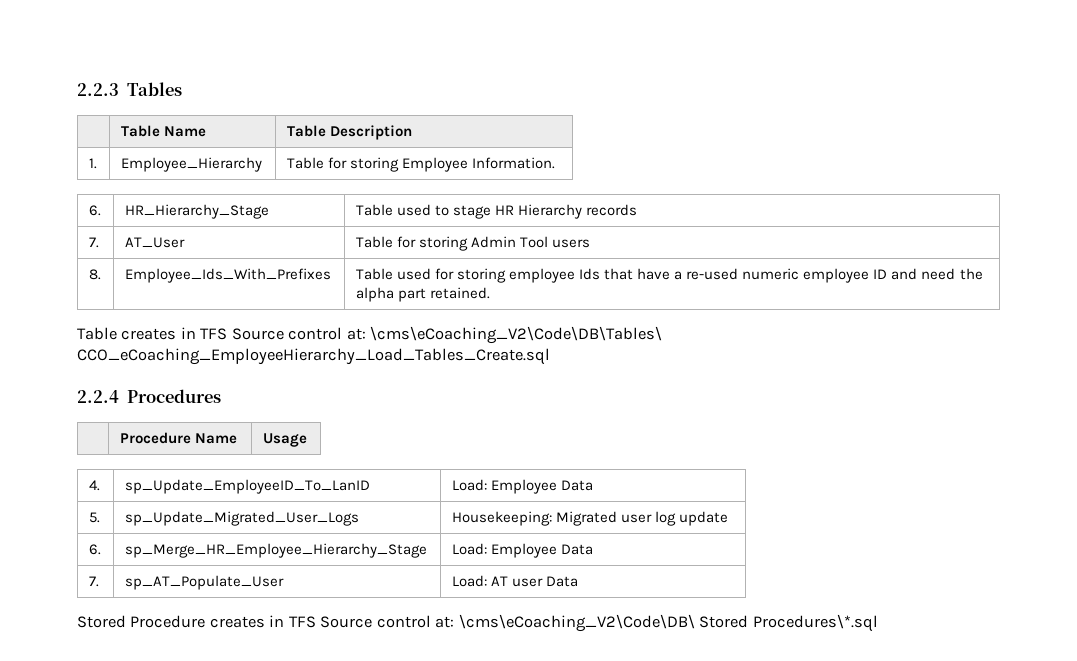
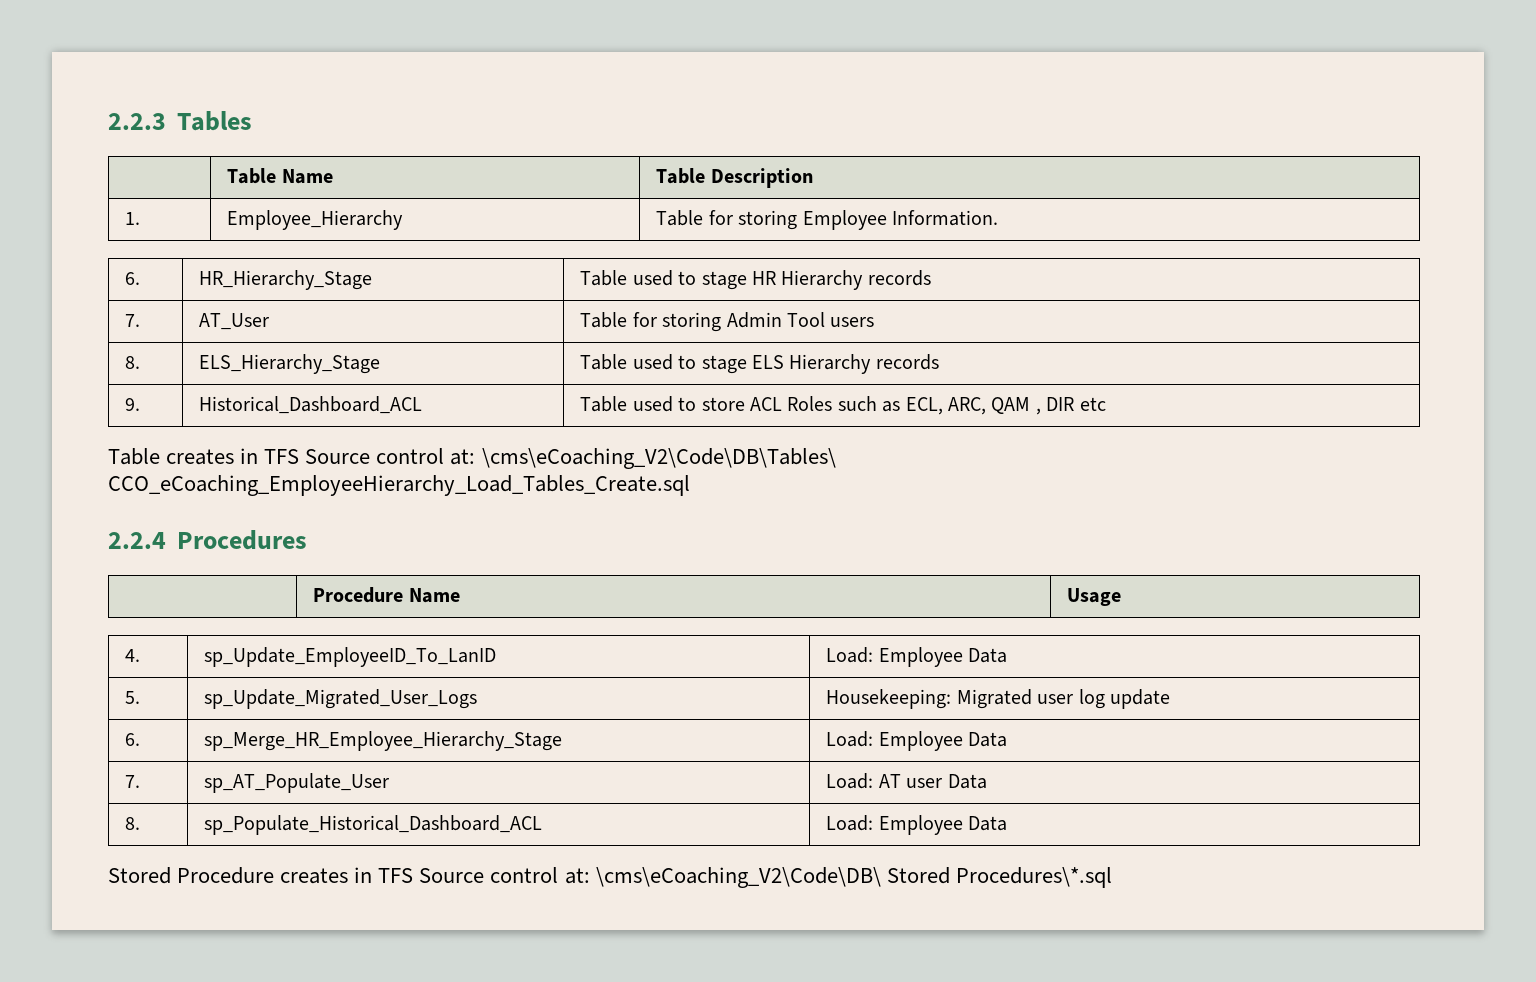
[124,268,331,283] [355,268,983,283] [355,287,490,302] Employee_Ids_With_Prefixes | Table used for storing employee Ids that have a re-used numeric employee ID and need the alpha part retained. -> [199,354,381,374] [580,354,939,374] [125,398,141,411] [199,396,423,414] [580,396,1106,415] ELS_Hierarchy_Stage | Table used to stage ELS Hierarchy records // 9. | Historical_Dashboard_ACL | Table used to store ACL Roles such as ECL, ARC, QAM , DIR etc
(578, 581) none -> [125,817,141,830] [204,815,543,835] [826,815,1008,835] // 8. | sp_Populate_Historical_Dashboard_ACL | Load: Employee Data

